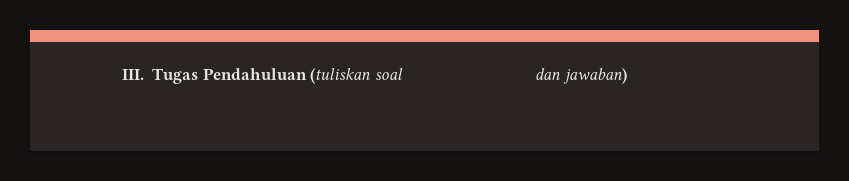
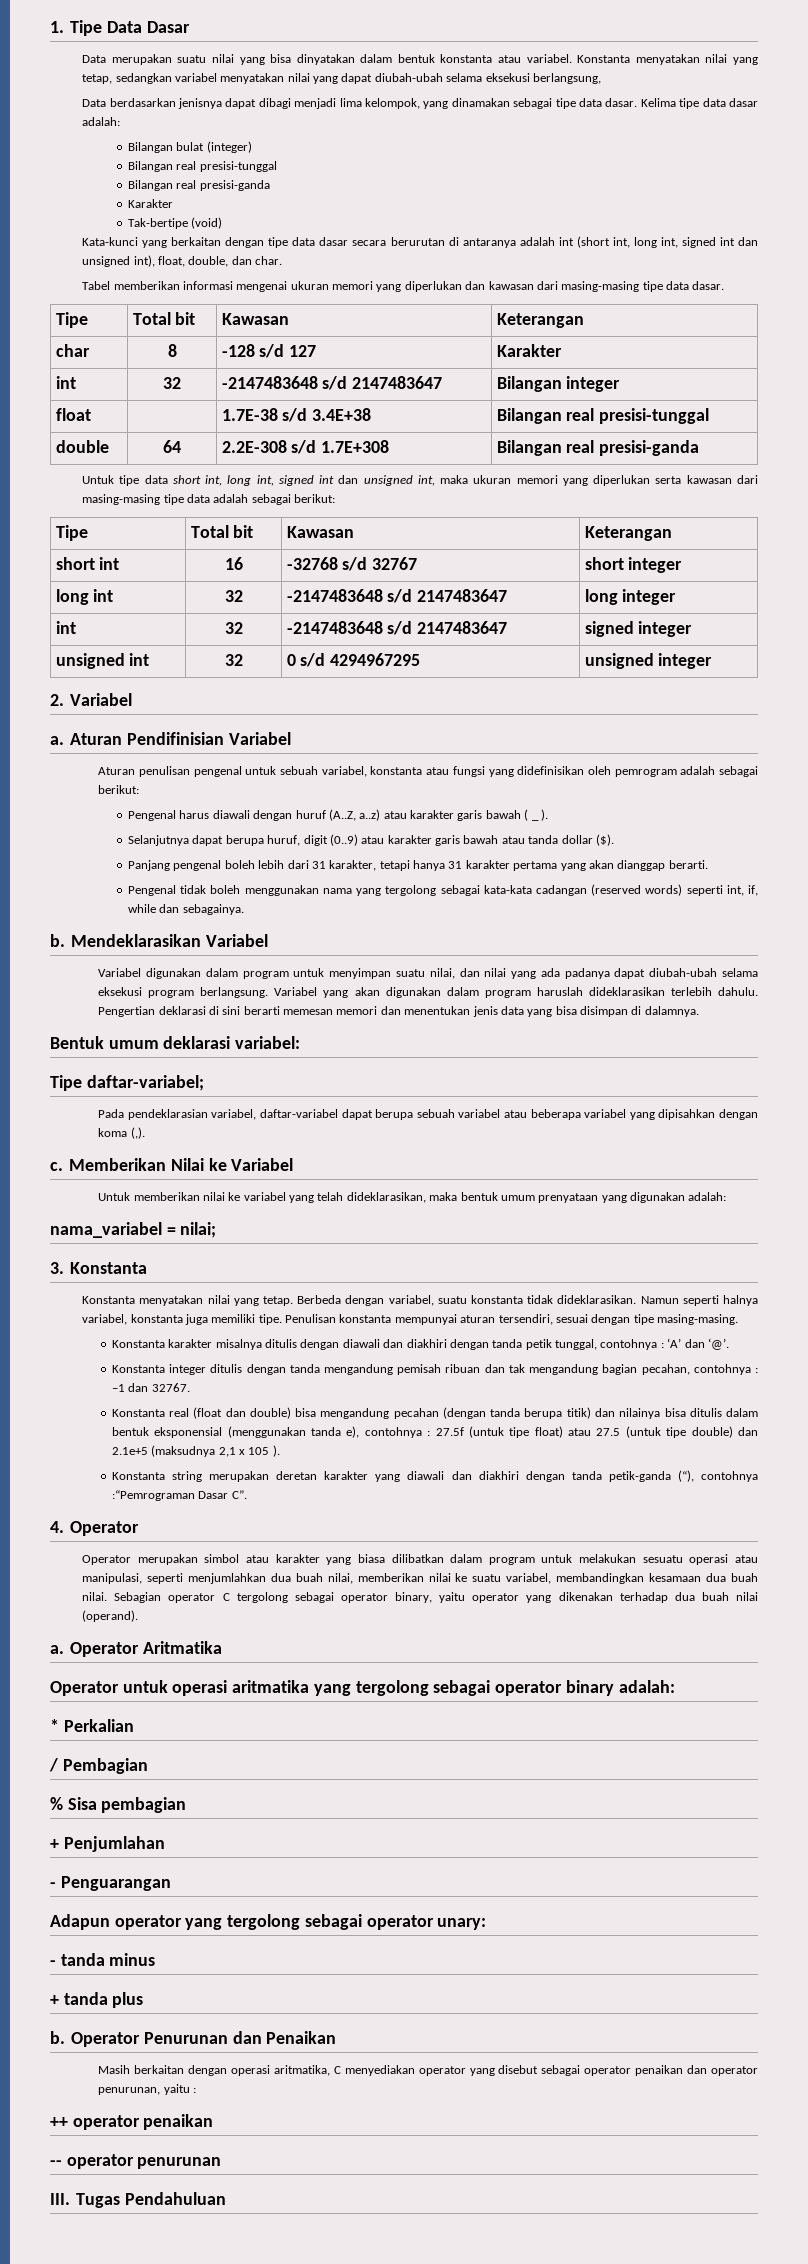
[121,68,627,84] III. Tugas Pendahuluan (tuliskan soal dan jawaban) -> [50,20,190,36] [82,54,759,65] [82,73,601,84] [82,98,759,109] [82,117,121,126] [128,141,252,153] [128,161,277,172] [128,180,270,191] [128,199,174,208] [128,217,223,229] [82,236,758,248] [82,255,283,267] [82,281,725,292] [55,312,88,328] [132,312,196,325] [221,313,289,325] [496,313,584,328] [55,344,90,357] [167,344,177,357] [221,344,317,358] [496,344,562,357] [55,376,76,389] [163,377,181,389] [221,376,443,390] [496,376,621,392] [55,408,91,421] [221,408,372,422] [496,408,710,424] [55,440,109,453] [163,440,181,453] [221,440,390,454] [496,440,700,456] [82,475,759,486] [82,494,336,505] [55,525,88,541] [190,525,254,538] [286,526,354,538] [584,526,672,541] [55,557,120,570] [224,557,243,570] [286,557,418,571] [584,557,683,573] [55,589,114,605] [224,590,243,602] [286,589,508,603] [584,589,677,605] [55,621,76,634] [224,622,243,634] [286,621,508,635] [584,621,693,637] [55,653,150,669] [224,654,243,666] [286,653,421,667] [584,653,713,669] [50,693,133,706] [50,732,291,745] [98,766,759,777] [98,785,140,794] [128,809,548,821] [128,834,614,846] [128,860,708,871] [128,884,759,896] [128,904,244,915] [50,934,268,947] [98,968,758,979] [98,987,759,998] [98,1006,699,1017] [50,1036,301,1049] [50,1075,204,1091] [98,1109,758,1120] [98,1127,145,1139] [50,1158,294,1171] [98,1192,727,1203] [50,1222,217,1238] [50,1262,148,1274] [82,1295,758,1306] [82,1314,739,1325] [111,1338,729,1350] [111,1364,758,1375] [111,1383,190,1392] [111,1407,759,1419] [111,1426,759,1438] [111,1445,280,1457] [111,1470,758,1482] [111,1490,247,1501] [50,1521,140,1536] [82,1554,759,1565] [82,1573,758,1584] [82,1592,759,1603] [82,1610,139,1622] [50,1641,222,1657] [50,1680,675,1696] [50,1719,134,1732] [49,1758,148,1774] [50,1797,187,1813] [50,1836,165,1852] [50,1876,171,1891] [50,1914,487,1930] [50,1953,156,1966] [50,1992,144,2008] [50,2031,337,2047] [98,2065,758,2076] [98,2084,196,2095] [50,2114,214,2130] [50,2154,222,2169] [50,2192,226,2208] 1. Tipe Data Dasar // Data merupakan suatu nilai yang bisa dinyatakan dalam bentuk konstanta atau variabel. Konstanta menyatakan nilai yang tetap, sedangkan variabel menyatakan nilai yang dapat diubah-ubah selama eksekusi berlangsung, // Data berdasarkan jenisnya dapat dibagi menjadi lima kelompok, yang dinamakan sebagai tipe data dasar. Kelima tipe data dasar adalah: // Bilangan bulat (integer) // Bilangan real presisi-tunggal // Bilangan real presisi-ganda // Karakter // Tak-bertipe (void) // Kata-kunci yang berkaitan dengan tipe data dasar secara berurutan di antaranya adalah int (short int, long int, signed int dan unsigned int), float, double, dan char. // Tabel memberikan informasi mengenai ukuran memori yang diperlukan dan kawasan dari masing-masing tipe data dasar. // Tipe | Total bit | Kawasan | Keterangan // char | 8 | -128 s/d 127 | Karakter // int | 32 | -2147483648 s/d 2147483647 | Bilangan integer // float | | 1.7E-38 s/d 3.4E+38 | Bilangan real presisi-tunggal // double | 64 | 2.2E-308 s/d 1.7E+308 | Bilangan real presisi-ganda // Untuk tipe data short int, long int, signed int dan unsigned int, maka ukuran memori yang diperlukan serta kawasan dari masing-masing tipe data adalah sebagai berikut: // Tipe | Total bit | Kawasan | Keterangan // short int | 16 | -32768 s/d 32767 | short integer // long int | 32 | -2147483648 s/d 2147483647 | long integer // int | 32 | -2147483648 s/d 2147483647 | signed integer // unsigned int | 32 | 0 s/d 4294967295 | unsigned integer // 2. Variabel // a. Aturan Pendifinisian Variabel // Aturan penulisan pengenal untuk sebuah variabel, konstanta atau fungsi yang didefinisikan oleh pemrogram adalah sebagai berikut: // Pengenal harus diawali dengan huruf (A..Z, a..z) atau karakter garis bawah ( _ ). // Selanjutnya dapat berupa huruf, digit (0..9) atau karakter garis bawah atau tanda dollar ($). // Panjang pengenal boleh lebih dari 31 karakter, tetapi hanya 31 karakter pertama yang akan dianggap berarti. // Pengenal tidak boleh menggunakan nama yang tergolong sebagai kata-kata cadangan (reserved words) seperti int, if, while dan sebagainya. // b. Mendeklarasikan Variabel // Variabel digunakan dalam program untuk menyimpan suatu nilai, dan nilai yang ada padanya dapat diubah-ubah selama eksekusi program berlangsung. Variabel yang akan digunakan dalam program haruslah dideklarasikan terlebih dahulu. Pengertian deklarasi di sini berarti memesan memori dan menentukan jenis data yang bisa disimpan di dalamnya. // Bentuk umum deklarasi variabel: // Tipe daftar-variabel; // Pada pendeklarasian variabel, daftar-variabel dapat berupa sebuah variabel atau beberapa variabel yang dipisahkan dengan koma (,). // c. Memberikan Nilai ke Variabel // Untuk memberikan nilai ke variabel yang telah dideklarasikan, maka bentuk umum prenyataan yang digunakan adalah: // nama_variabel = nilai; // 3. Konstanta // Konstanta menyatakan nilai yang tetap. Berbeda dengan variabel, suatu konstanta tidak dideklarasikan. Namun seperti halnya variabel, konstanta juga memiliki tipe. Penulisan konstanta mempunyai aturan tersendiri, sesuai dengan tipe masing-masing. // Konstanta karakter misalnya ditulis dengan diawali dan diakhiri dengan tanda petik tunggal, contohnya : ‘A’ dan ‘@’. // Konstanta integer ditulis dengan tanda mengandung pemisah ribuan dan tak mengandung bagian pecahan, contohnya : –1 dan 32767. // Konstanta real (float dan double) bisa mengandung pecahan (dengan tanda berupa titik) dan nilainya bisa ditulis dalam bentuk eksponensial (menggunakan tanda e), contohnya : 27.5f (untuk tipe float) atau 27.5 (untuk tipe double) dan 2.1e+5 (maksudnya 2,1 x 105 ). // Konstanta string merupakan deretan karakter yang diawali dan diakhiri dengan tanda petik-ganda (“), contohnya :“Pemrograman Dasar C”. // 4. Operator // Operator merupakan simbol atau karakter yang biasa dilibatkan dalam program untuk melakukan sesuatu operasi atau manipulasi, seperti menjumlahkan dua buah nilai, memberikan nilai ke suatu variabel, membandingkan kesamaan dua buah nilai. Sebagian operator C tergolong sebagai operator binary, yaitu operator yang dikenakan terhadap dua buah nilai (operand). // a. Operator Aritmatika // Operator untuk operasi aritmatika yang tergolong sebagai operator binary adalah: // * Perkalian // / Pembagian // % Sisa pembagian // + Penjumlahan // - Penguarangan // Adapun operator yang tergolong sebagai operator unary: // - tanda minus // + tanda plus // b. Operator Penurunan dan Penaikan // Masih berkaitan dengan operasi aritmatika, C menyediakan operator yang disebut sebagai operator penaikan dan operator penurunan, yaitu : // ++ operator penaikan // -- operator penurunan // III. Tugas Pendahuluan

